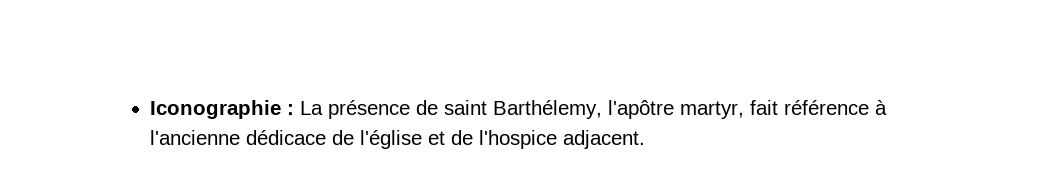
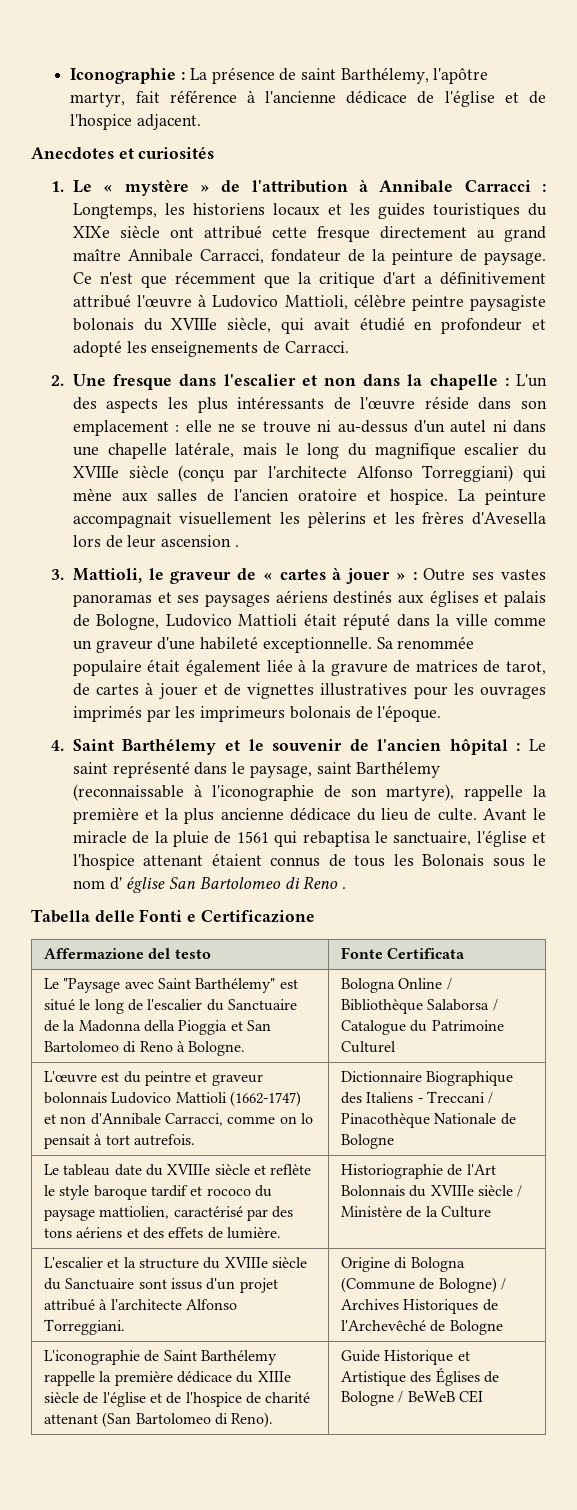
(646, 139) none -> [31,146,215,159] [51,179,547,196] [72,203,547,219] [72,225,546,242] [72,249,546,265] [72,271,546,288] [72,294,546,311] [72,317,547,334] [72,340,349,357] [51,374,547,390] [72,396,548,413] [72,420,546,436] [72,442,547,459] [72,465,546,482] [72,488,547,505] [72,511,546,528] [72,535,239,548] [51,567,547,584] [72,590,546,607] [72,613,546,630] [72,636,475,653] [72,659,546,676] [72,682,546,699] [72,705,442,722] [51,738,547,755] [72,761,441,778] [72,784,547,801] [72,807,547,824] [72,830,546,847] [72,853,546,870] [72,876,346,893] [31,909,315,923] [44,948,211,960] [341,947,466,959] [44,978,298,993] [44,999,298,1014] [44,1020,272,1035] [44,1041,246,1056] [341,978,452,993] [341,999,498,1014] [341,1020,504,1035] [341,1041,397,1053] [44,1071,263,1086] [44,1091,302,1107] [44,1113,314,1126] [44,1134,196,1149] [341,1071,514,1086] [341,1091,494,1104] [341,1113,516,1128] [341,1134,395,1149] [44,1164,312,1176] [44,1185,273,1200] [44,1206,294,1221] [44,1227,282,1239] [341,1164,496,1179] [341,1185,523,1197] [341,1206,492,1218] [44,1257,308,1269] [44,1278,278,1293] [44,1299,238,1311] [44,1319,126,1335] [341,1257,465,1272] [341,1277,507,1293] [341,1299,498,1314] [341,1320,503,1335] [44,1350,278,1365] [44,1371,291,1386] [44,1392,311,1407] [44,1412,274,1428] [341,1350,470,1365] [341,1368,500,1386] [341,1390,484,1406] // Anecdotes et curiosités // 1. Le « mystère » de l'attribution à Annibale Carracci : Longtemps, les historiens locaux et les guides touristiques du XIXe siècle ont attribué cette fresque directement au grand maître Annibale Carracci, fondateur de la peinture de paysage. Ce n'est que récemment que la critique d'art a définitivement attribué l'œuvre à Ludovico Mattioli, célèbre peintre paysagiste bolonais du XVIIIe siècle, qui avait étudié en profondeur et adopté les enseignements de Carracci. // 2. Une fresque dans l'escalier et non dans la chapelle : L'un des aspects les plus intéressants de l'œuvre réside dans son emplacement : elle ne se trouve ni au-dessus d'un autel ni dans une chapelle latérale, mais le long du magnifique escalier du XVIIIe siècle (conçu par l'architecte Alfonso Torreggiani) qui mène aux salles de l'ancien oratoire et hospice. La peinture accompagnait visuellement les pèlerins et les frères d'Avesella lors de leur ascension . // 3. Mattioli, le graveur de « cartes à jouer » : Outre ses vastes panoramas et ses paysages aériens destinés aux églises et palais de Bologne, Ludovico Mattioli était réputé dans la ville comme un graveur d'une habileté exceptionnelle. Sa renommée populaire était également liée à la gravure de matrices de tarot, de cartes à jouer et de vignettes illustratives pour les ouvrages imprimés par les imprimeurs bolonais de l'époque. // 4. Saint Barthélemy et le souvenir de l'ancien hôpital : Le saint représenté dans le paysage, saint Barthélemy (reconnaissable à l'iconographie de son martyre), rappelle la première et la plus ancienne dédicace du lieu de culte. Avant le miracle de la pluie de 1561 qui rebaptisa le sanctuaire, l'église et l'hospice attenant étaient connus de tous les Bolonais sous le nom d' église San Bartolomeo di Reno . // Tabella delle Fonti e Certificazione // Affermazione del testo | Fonte Certificata // Le "Paysage avec Saint Barthélemy" est situé le long de l'escalier du Sanctuaire de la Madonna della Pioggia et San Bartolomeo di Reno à Bologne. | Bologna Online / Bibliothèque Salaborsa / Catalogue du Patrimoine Culturel // L'œuvre est du peintre et graveur bolonnais Ludovico Mattioli (1662-1747) et non d'Annibale Carracci, comme on lo pensait à tort autrefois. | Dictionnaire Biographique des Italiens - Treccani / Pinacothèque Nationale de Bologne // Le tableau date du XVIIIe siècle et reflète le style baroque tardif et rococo du paysage mattiolien, caractérisé par des tons aériens et des effets de lumière. | Historiographie de l'Art Bolonnais du XVIIIe siècle / Ministère de la Culture // L'escalier et la structure du XVIIIe siècle du Sanctuaire sont issus d'un projet attribué à l'architecte Alfonso Torreggiani. | Origine di Bologna (Commune de Bologne) / Archives Historiques de l'Archevêché de Bologne // L'iconographie de Saint Barthélemy rappelle la première dédicace du XIIIe siècle de l'église et de l'hospice de charité attenant (San Bartolomeo di Reno). | Guide Historique et Artistique des Églises de Bologne / BeWeB CEI

